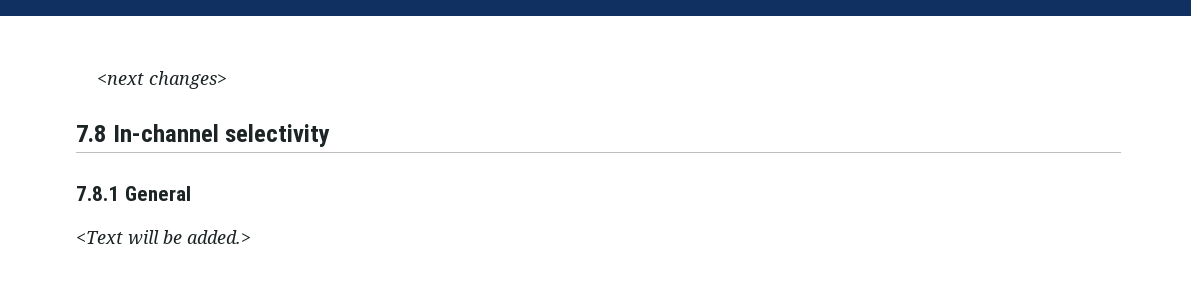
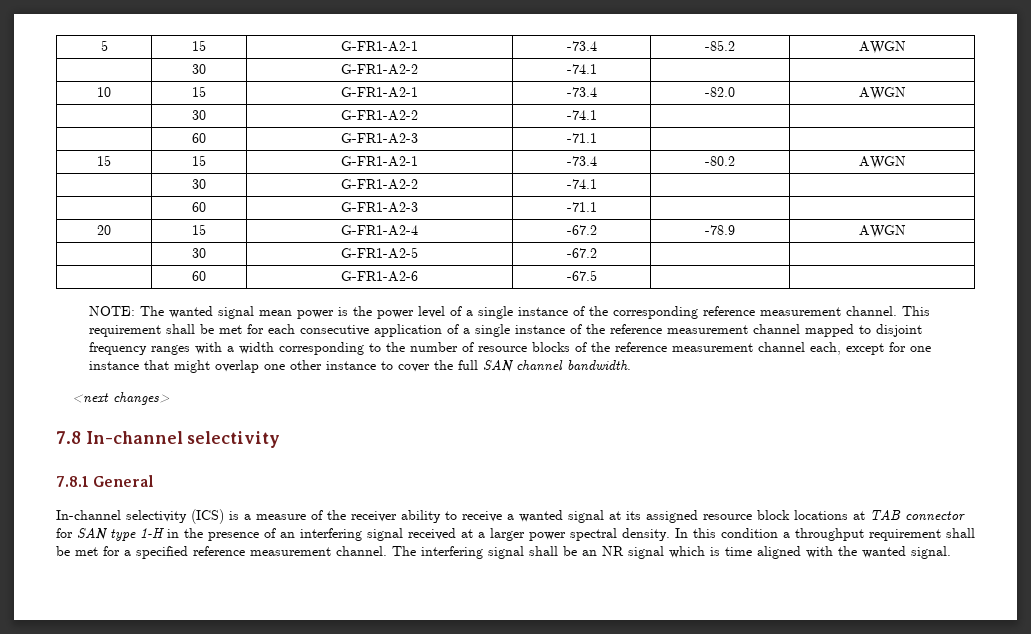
(96, 79) none -> [100,40,108,51] [192,40,206,51] [341,41,418,52] [566,41,597,51] [705,40,735,51] [858,41,906,54] [192,64,206,74] [341,64,418,75] [566,64,597,74] [97,87,111,97] [192,86,206,97] [341,87,418,98] [566,87,597,97] [705,87,735,97] [858,87,906,100] [192,110,206,120] [341,110,418,121] [566,110,597,120] [192,133,206,143] [341,133,418,144] [566,133,597,143] [97,155,111,166] [192,155,206,166] [341,156,418,167] [566,156,597,166] [705,156,735,166] [858,156,906,169] [192,179,206,189] [341,179,418,190] [566,179,597,189] [192,202,206,212] [341,202,418,213] [566,202,597,212] [97,225,111,235] [192,224,206,235] [341,225,418,236] [566,225,597,235] [705,225,735,235] [858,225,906,238] [192,248,206,258] [341,247,418,259] [566,248,597,258] [192,271,206,281] [341,271,418,282] [566,270,597,281] [88,306,930,319] [88,324,922,337] [88,342,931,355] [88,360,631,373] 5 | 15 | G-FR1-A2-1 | -73.4 | -85.2 | AWGN // | 30 | G-FR1-A2-2 | -74.1 | | // 10 | 15 | G-FR1-A2-1 | -73.4 | -82.0 | AWGN // | 30 | G-FR1-A2-2 | -74.1 | | // | 60 | G-FR1-A2-3 | -71.1 | | // 15 | 15 | G-FR1-A2-1 | -73.4 | -80.2 | AWGN // | 30 | G-FR1-A2-2 | -74.1 | | // | 60 | G-FR1-A2-3 | -71.1 | | // 20 | 15 | G-FR1-A2-4 | -67.2 | -78.9 | AWGN // | 30 | G-FR1-A2-5 | -67.2 | | // | 60 | G-FR1-A2-6 | -67.5 | | // NOTE: The wanted signal mean power is the power level of a single instance of the corresponding reference measurement channel. This requirement shall be met for each consecutive application of a single instance of the reference measurement channel mapped to disjoint frequency ranges with a width corresponding to the number of resource blocks of the reference measurement channel each, except for one instance that might overlap one other instance to cover the full SAN channel bandwidth. //
[76,230,251,245] <Text will be added.> -> [56,509,965,524] [56,528,975,541] [56,546,951,559] In-channel selectivity (ICS) is a measure of the receiver ability to receive a wanted signal at its assigned resource block locations at TAB connector for SAN type 1-H in the presence of an interfering signal received at a larger power spectral density. In this condition a throughput requirement shall be met for a specified reference measurement channel. The interfering signal shall be an NR signal which is time aligned with the wanted signal.

